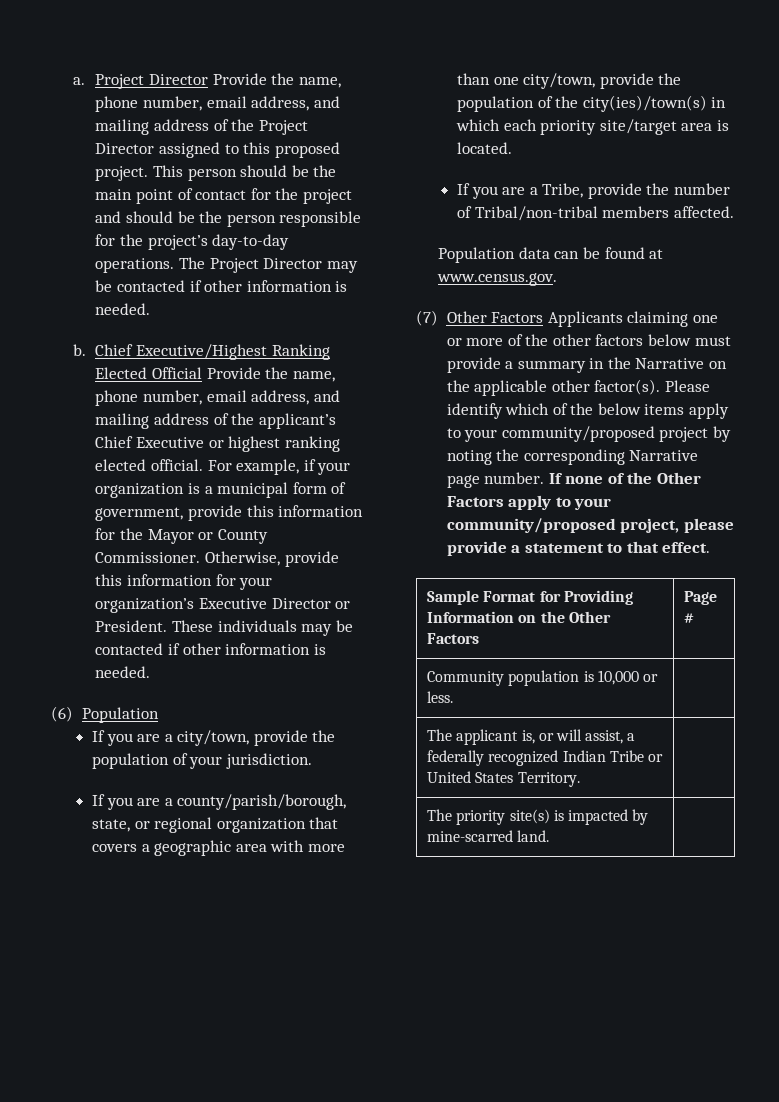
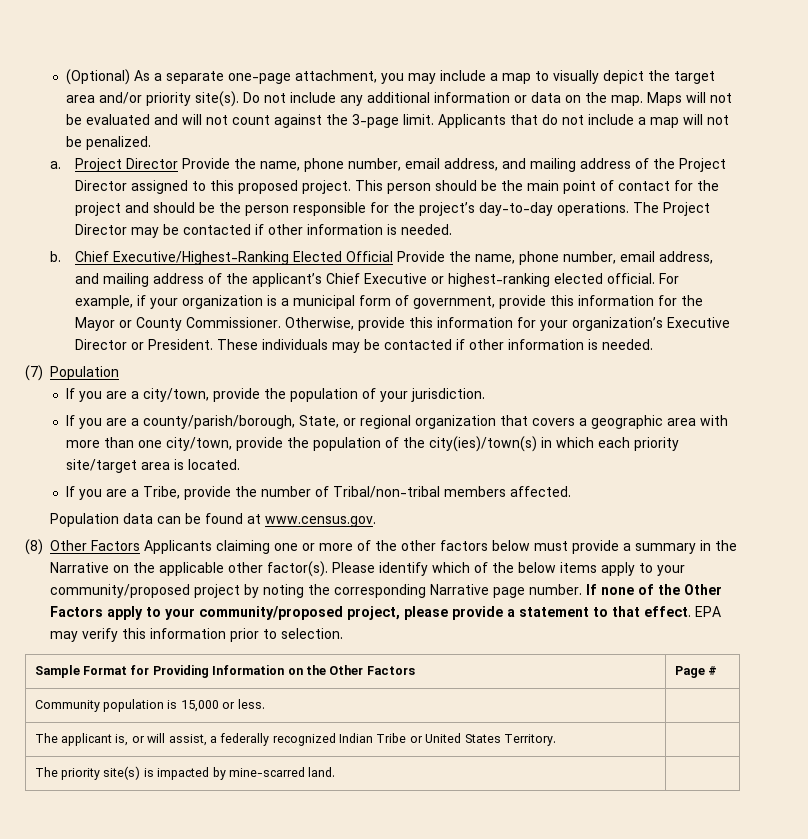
(73, 81) none -> [65,69,715,85] [65,91,732,107] [65,114,729,128] [65,136,151,150] (Optional) As a separate one-page attachment, you may include a map to visually depict the target area and/or priority site(s). Do not include any additional information or data on the map. Maps will not be evaluated and will not count against the 3-page limit. Applicants that do not include a map will not be penalized. //
[135,344,330,360] Executive/Highest Ranking -> [113,251,290,265] Executive/Highest-Ranking
[228,436,340,452] highest ranking -> [448,273,551,287] highest-ranking
[51,706,73,722] (6) -> [25,365,43,381] (7)
[91,819,130,832] state, -> [298,415,339,428] State,
[416,310,438,326] (7) -> [25,539,43,555] (8)
(711, 547) none -> [695,606,722,617] [50,628,344,642] EPA may verify this information prior to selection.
[597,670,639,685] 10,000 -> [180,700,219,712] 15,000

